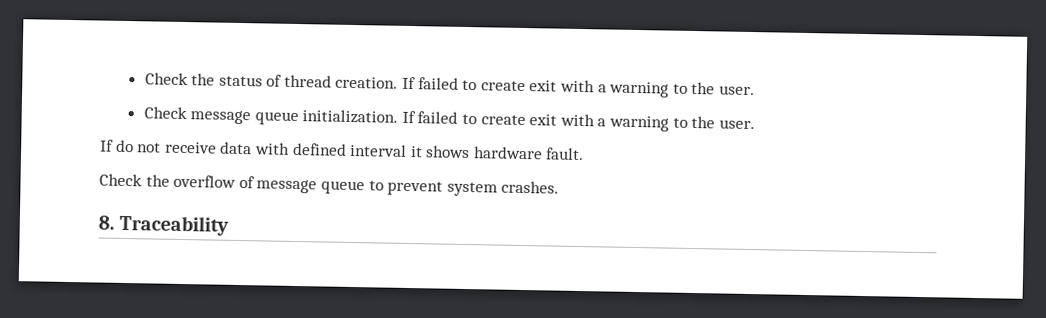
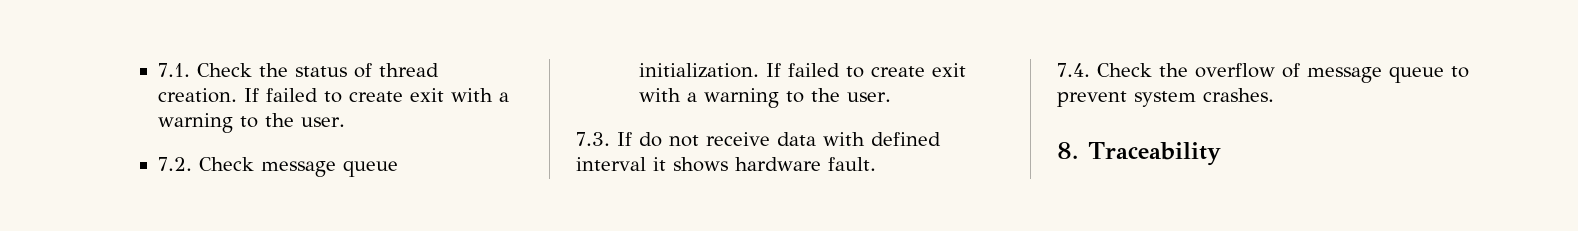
(144, 79) none -> [158,63,191,77] 7.1.
(755, 90) none -> [158,157,193,171] 7.2.
(755, 124) none -> [576,132,610,146] 7.3.
(585, 154) none -> [1057,63,1090,77] 7.4.

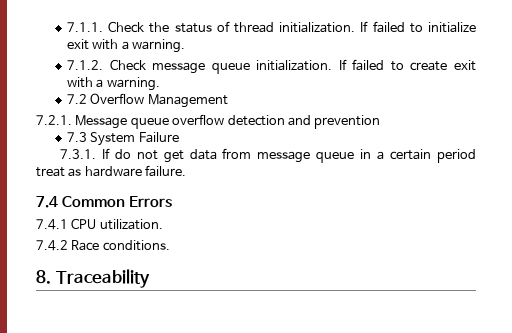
[158,63,191,77] 7.1. -> [67,22,104,32] 7.1.1.
[158,88,510,103] [158,113,346,133] [158,157,193,171] creation. If failed to create exit with a warning to the user. // 7.2. -> [279,21,476,33] [67,39,186,53] [67,60,104,70] initialization. If failed to initialize exit with a warning. // 7.1.2.
[704,88,892,108] [576,132,941,147] [576,157,876,172] [1057,63,1469,83] [1057,88,1274,107] warning to the user. // 7.3. If do not receive data with defined interval it shows hardware fault. // 7.4. Check the overflow of message queue to prevent system crashes. -> [106,77,160,91] [67,93,228,108] [36,114,381,129] [67,132,179,146] [59,148,477,163] [36,165,187,177] [36,196,172,208] [36,218,163,230] [36,240,170,251] warning. // 7.2 Overflow Management // 7.2.1. Message queue overflow detection and prevention // 7.3 System Failure // 7.3.1. If do not get data from message queue in a certain period treat as hardware failure. // 7.4 Common Errors // 7.4.1 CPU utilization. // 7.4.2 Race conditions.

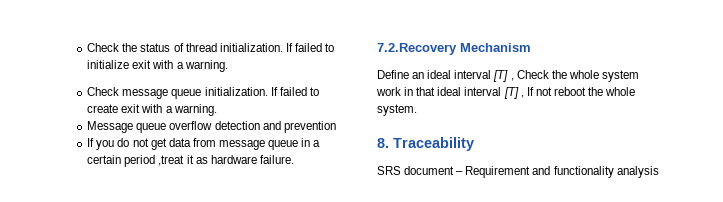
[67,22,104,32] 7.1.1. -> (87, 47) none
[67,60,104,70] 7.1.2. -> (228, 66) none
[67,93,228,108] [36,115,72,125] 7.2 Overflow Management // 7.2.1. -> (217, 110) none
[67,132,179,146] [59,148,110,159] 7.3 System Failure // 7.3.1. If -> [87,138,115,150] If you
[36,167,65,177] treat -> [158,155,194,166] ,treat it
[36,196,172,208] [36,218,163,230] [36,240,170,251] [36,269,150,288] 7.4 Common Errors // 7.4.1 CPU utilization. // 7.4.2 Race conditions. // 8. Traceability -> [377,43,531,55] [377,70,639,82] [376,87,636,99] [377,104,417,116] [377,137,474,151] [377,166,659,178] 7.2.Recovery Mechanism // Define an ideal interval [T] , Check the whole system work in that ideal interval [T] , If not reboot the whole system. // 8. Traceability // SRS document – Requirement and functionality analysis

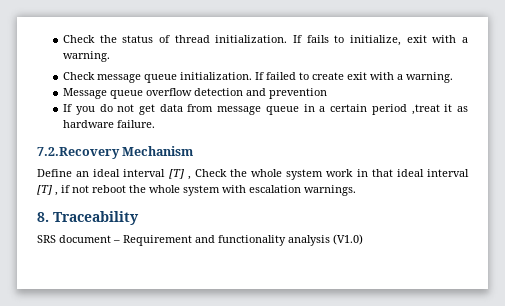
[295,43,335,52] [87,60,130,69] failed to initialize -> [306,35,402,46] fails to initialize,
[526,87,534,96] If -> [61,185,70,193] if
[377,104,417,116] system. -> [183,185,356,196] system with escalation warnings.
(659, 172) none -> [333,234,363,245] (V1.0)

